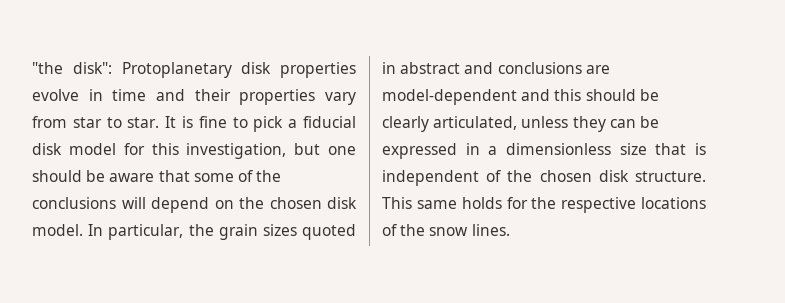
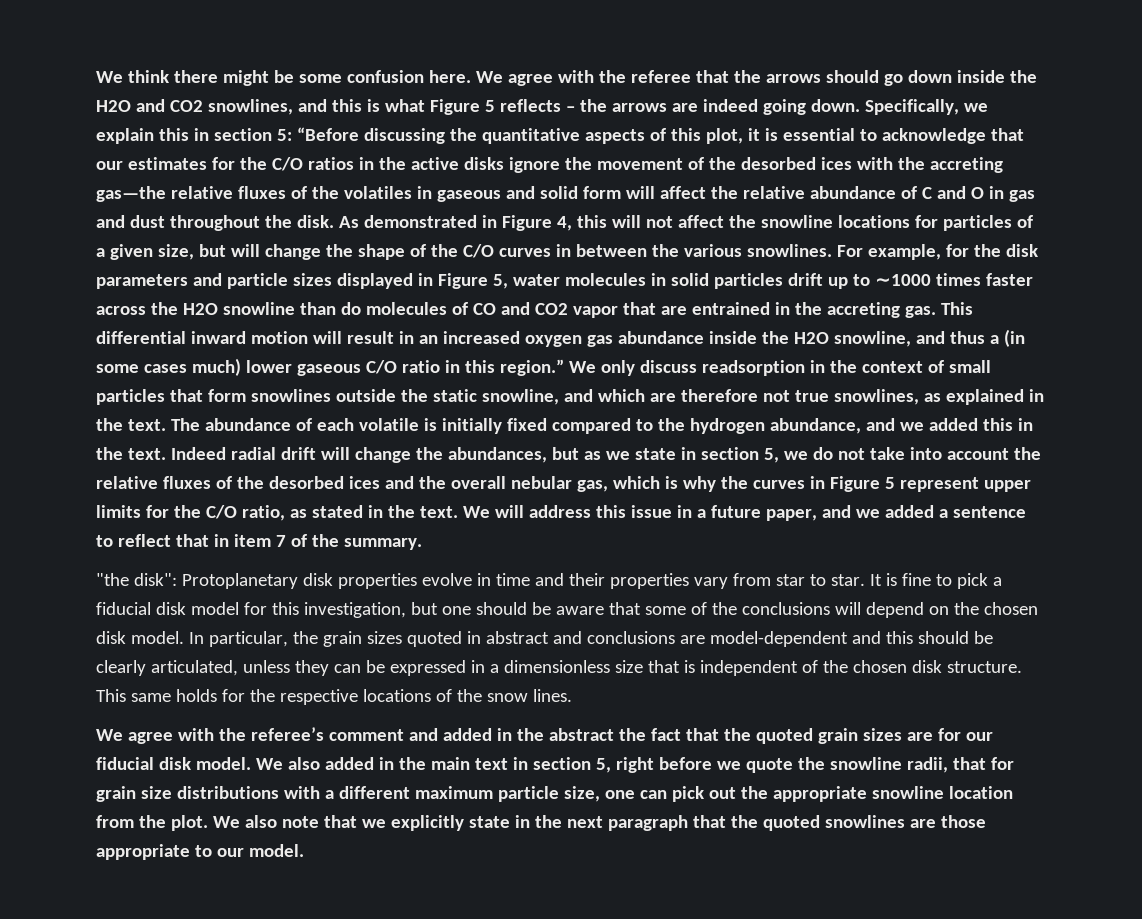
(32, 68) none -> [96,70,1037,86] [96,99,988,115] [96,127,1024,144] [96,157,1003,173] [96,186,1035,202] [96,215,1033,231] [96,244,1038,260] [96,273,1033,289] [96,302,973,318] [96,329,1025,347] [96,358,991,376] [96,389,1044,405] [96,418,1033,434] [96,447,1041,463] [96,476,1031,492] [96,505,1026,521] [96,534,422,550] We think there might be some confusion here. We agree with the referee that the arrows should go down inside the H2O and CO2 snowlines, and this is what Figure 5 reflects – the arrows are indeed going down. Specifically, we explain this in section 5: “Before discussing the quantitative aspects of this plot, it is essential to acknowledge that our estimates for the C/O ratios in the active disks ignore the movement of the desorbed ices with the accreting gas—the relative fluxes of the volatiles in gaseous and solid form will affect the relative abundance of C and O in gas and dust throughout the disk. As demonstrated in Figure 4, this will not affect the snowline locations for particles of a given size, but will change the shape of the C/O curves in between the various snowlines. For example, for the disk parameters and particle sizes displayed in Figure 5, water molecules in solid particles drift up to ∼1000 times faster across the H2O snowline than do molecules of CO and CO2 vapor that are entrained in the accreting gas. This differential inward motion will result in an increased oxygen gas abundance inside the H2O snowline, and thus a (in some cases much) lower gaseous C/O ratio in this region.” We only discuss readsorption in the context of small particles that form snowlines outside the static snowline, and which are therefore not true snowlines, as explained in the text. The abundance of each volatile is initially fixed compared to the hydrogen abundance, and we added this in the text. Indeed radial drift will change the abundances, but as we state in section 5, we do not take into account the relative fluxes of the desorbed ices and the overall nebular gas, which is why the curves in Figure 5 represent upper limits for the C/O ratio, as stated in the text. We will address this issue in a future paper, and we added a sentence to reflect that in item 7 of the summary. //
(510, 230) none -> [96,727,993,744] [96,757,1014,773] [96,786,1013,802] [96,815,986,831] [96,844,304,860] // We agree with the referee’s comment and added in the abstract the fact that the quoted grain sizes are for our fiducial disk model. We also added in the main text in section 5, right before we quote the snowline radii, that for grain size distributions with a different maximum particle size, one can pick out the appropriate snowline location from the plot. We also note that we explicitly state in the next paragraph that the quoted snowlines are those appropriate to our model.

